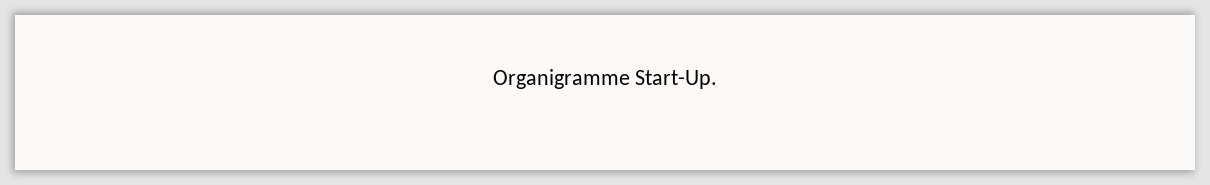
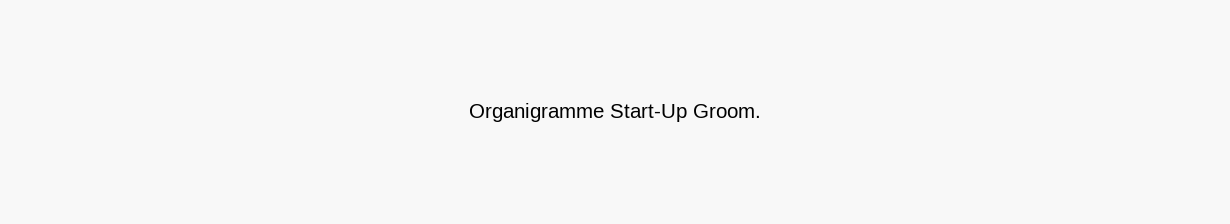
[635,70,718,89] Start-Up. -> [610,104,761,122] Start-Up Groom.

